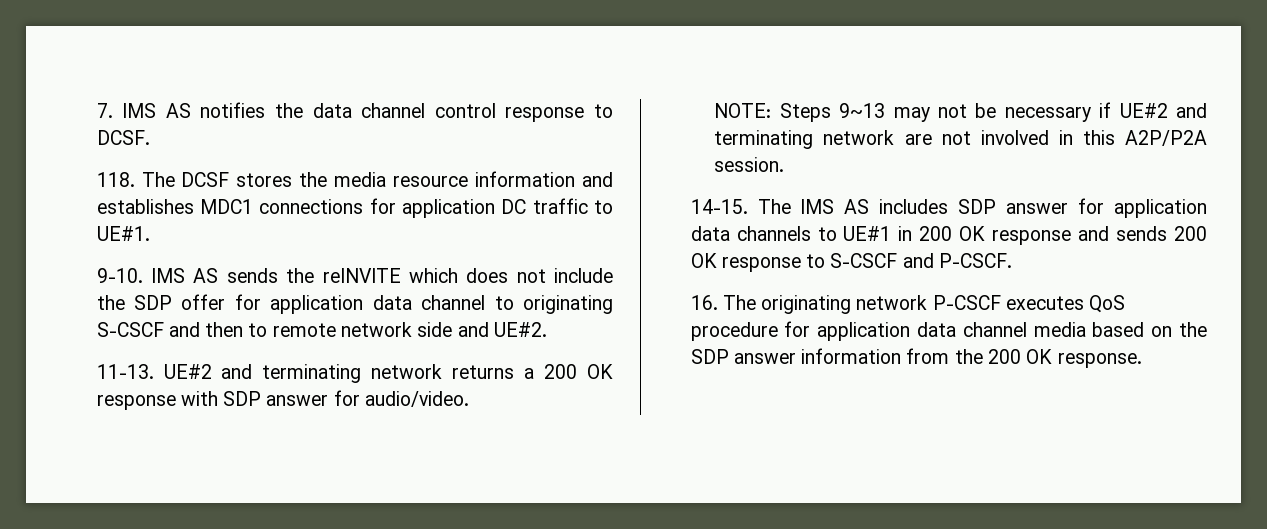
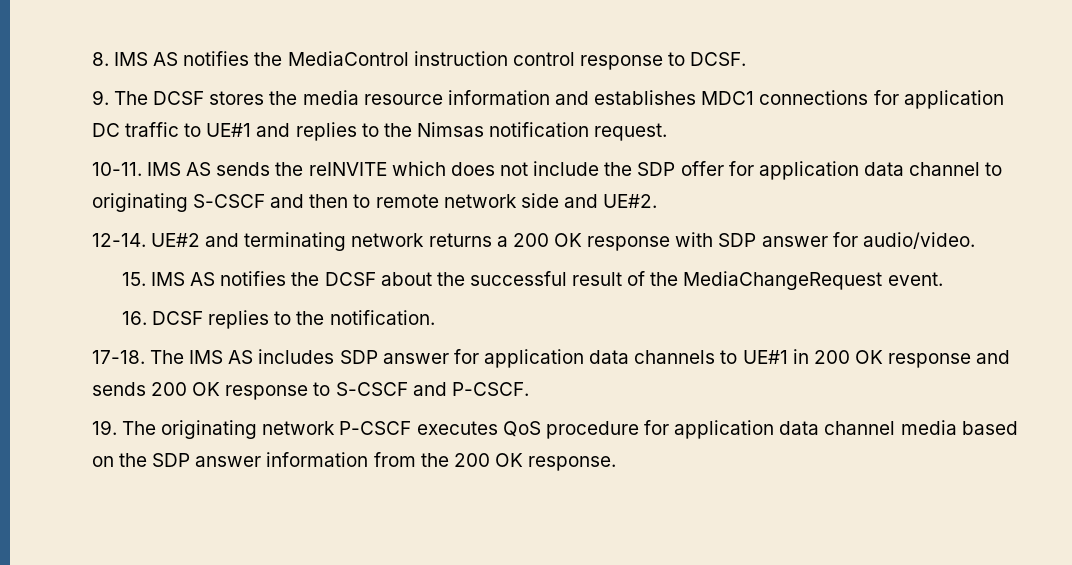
[96,102,426,118] 7. IMS AS notifies the data channel -> [91,51,508,66] 8. IMS AS notifies the MediaControl instruction
[96,172,135,187] 118. -> [91,90,109,105] 9.
[96,226,150,241] [96,268,143,283] UE#1. // 9-10. -> [206,122,668,141] [91,162,142,176] UE#1 and replies to the Nimsas notification request. // 10-11.
[96,364,154,379] 11-13. -> [91,233,146,247] 12-14.
[714,102,1207,122] [714,130,1207,149] [714,157,785,172] [690,199,748,214] NOTE: Steps 9~13 may not be necessary if UE#2 and terminating network are not involved in this A2P/P2A session. // 14-15. -> [121,271,943,290] [121,310,435,329] [91,350,145,364] 15. IMS AS notifies the DCSF about the successful result of the MediaChangeRequest event. // 16. DCSF replies to the notification. // 17-18.
[690,295,718,310] 16. -> [91,420,117,435] 19.

